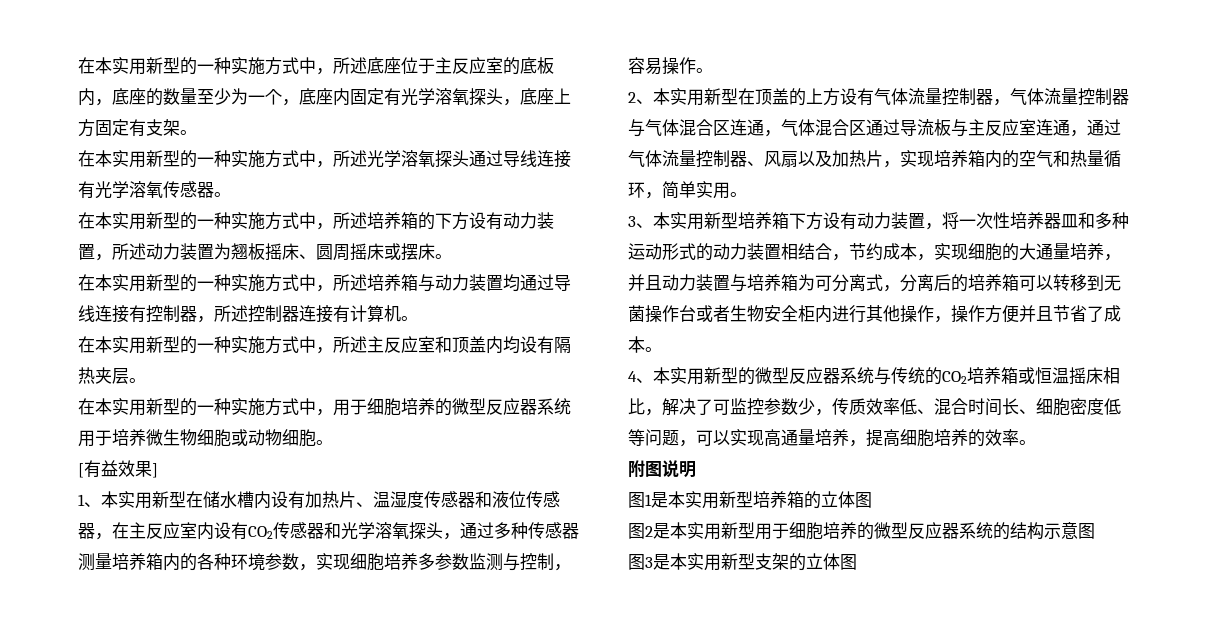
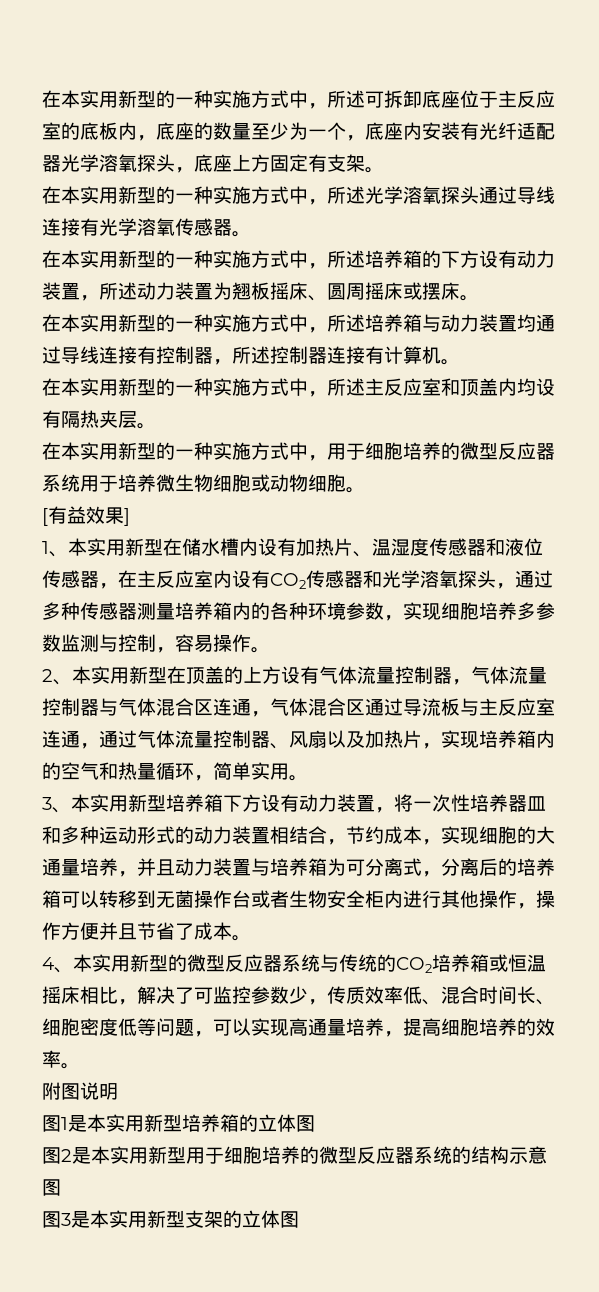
[78,57,367,75] 在本实用新型的一种实施方式中，所述 -> [42,90,422,109] 在本实用新型的一种实施方式中，所述可拆卸
[350,88,401,106] 固定有 -> [422,122,555,140] [42,155,61,172] 安装有光纤适配器

